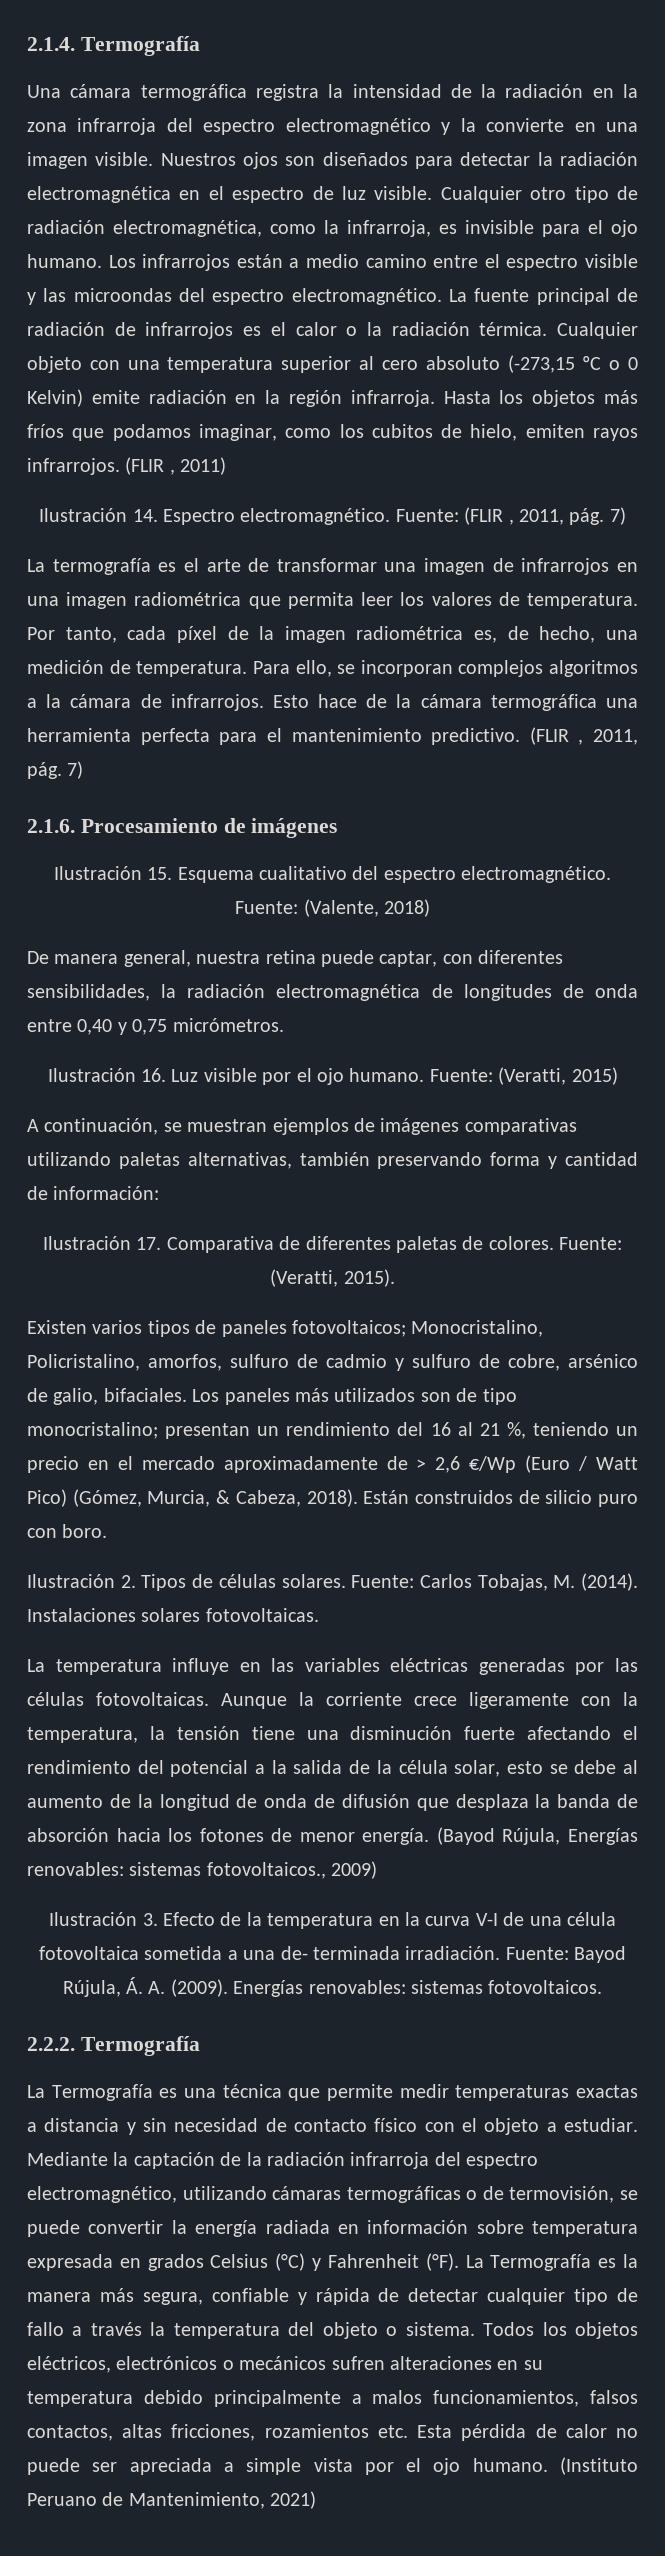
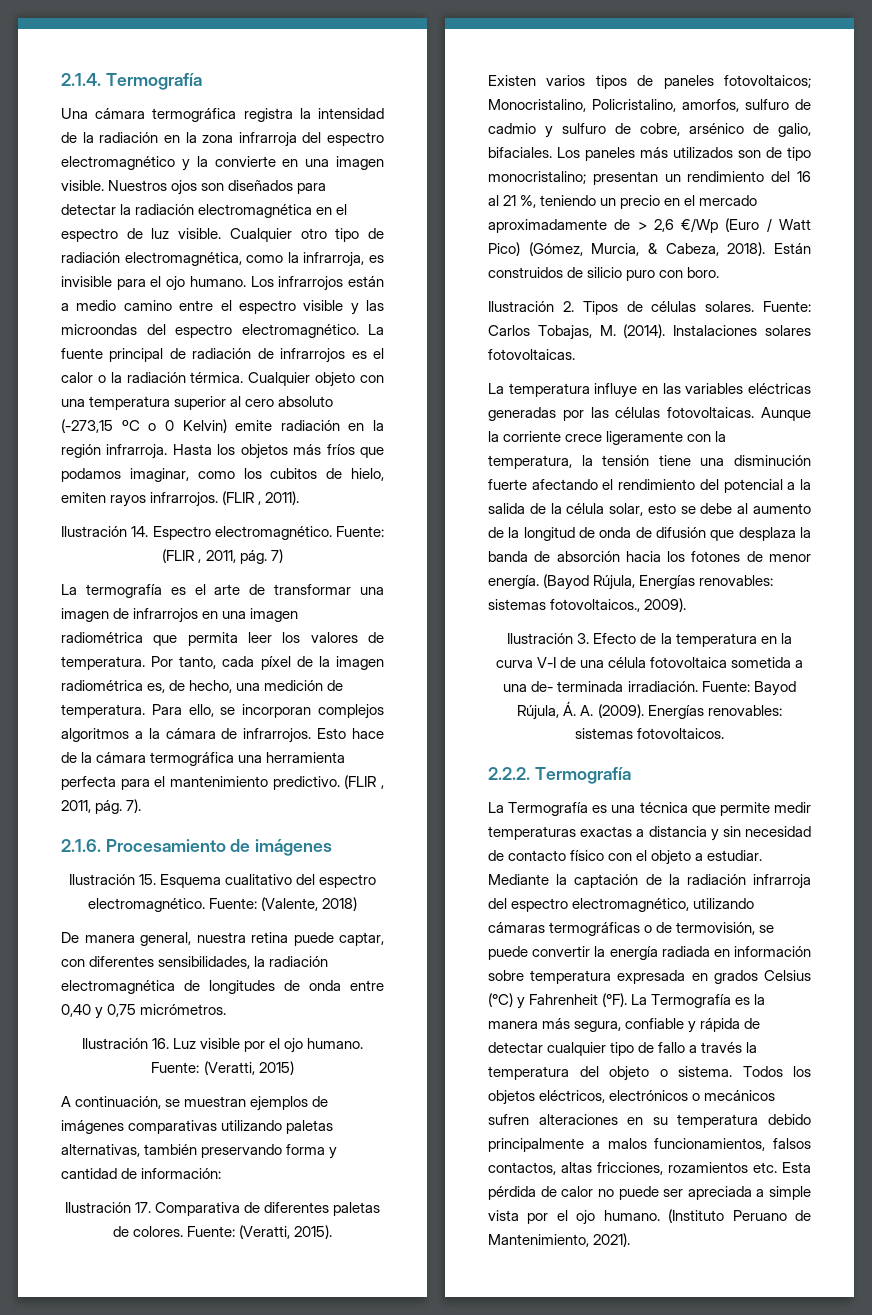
[180,457,227,475] 2011) -> [265,491,300,505] 2011).
[67,761,84,779] 7) -> [126,799,142,813] 7).
[331,1861,378,1879] 2009) -> [644,598,687,612] 2009).
[270,2491,317,2509] 2021) -> [593,1233,631,1247] 2021).

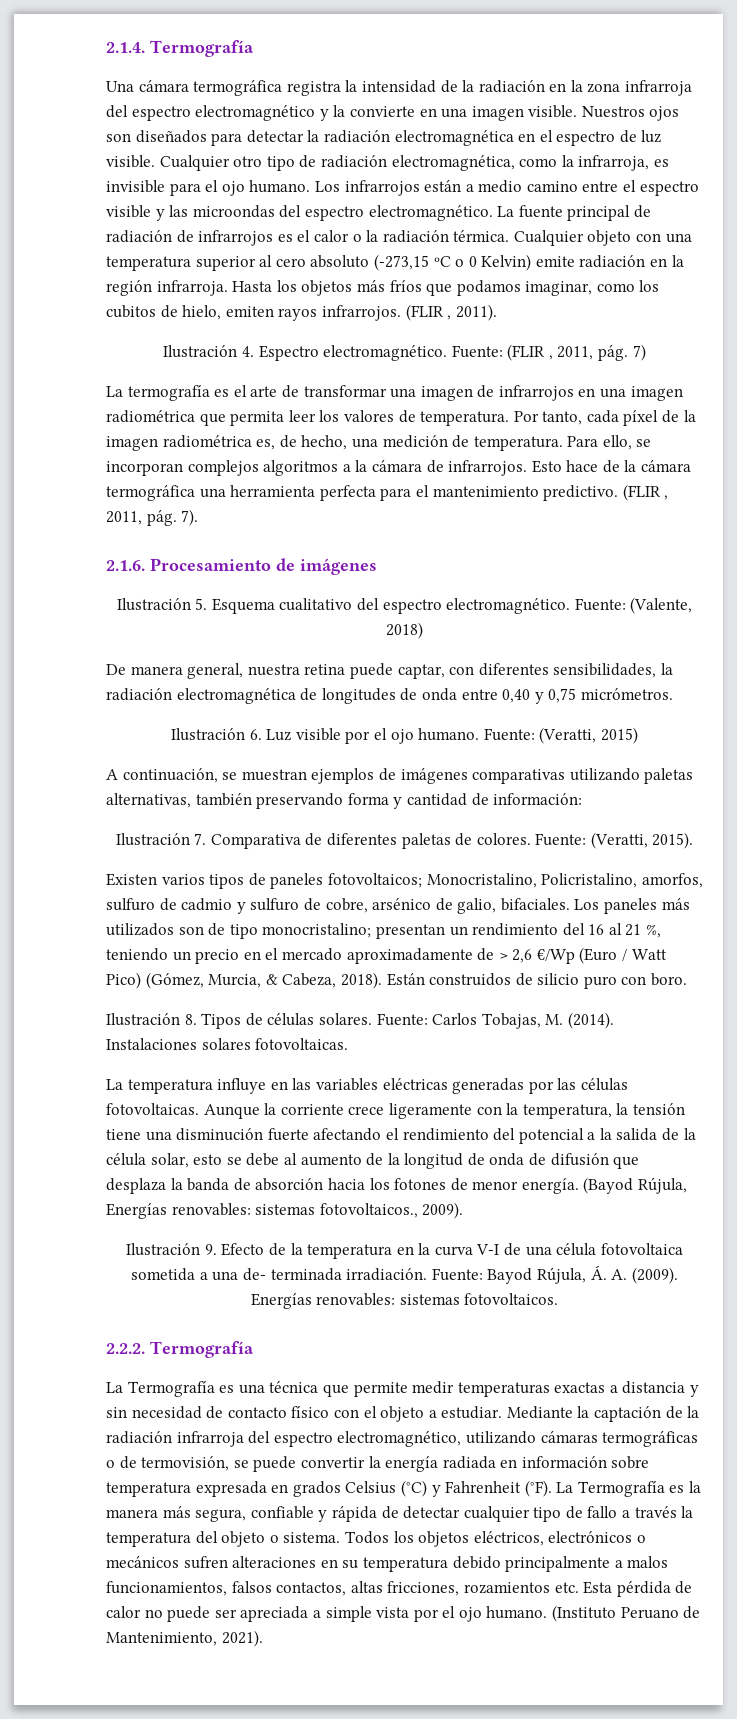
[131,526,149,537] 14. -> [241,346,254,357] 4.
[138,874,156,885] 15. -> [195,598,208,610] 5.
[151,1038,169,1049] 16. -> [249,729,262,740] 6.
[134,1202,151,1213] 17. -> [194,833,207,845] 7.
[562,301,574,312] 2. -> [184,1014,197,1025] 8.
[577,633,590,644] 3. -> [204,1244,217,1255] 9.

